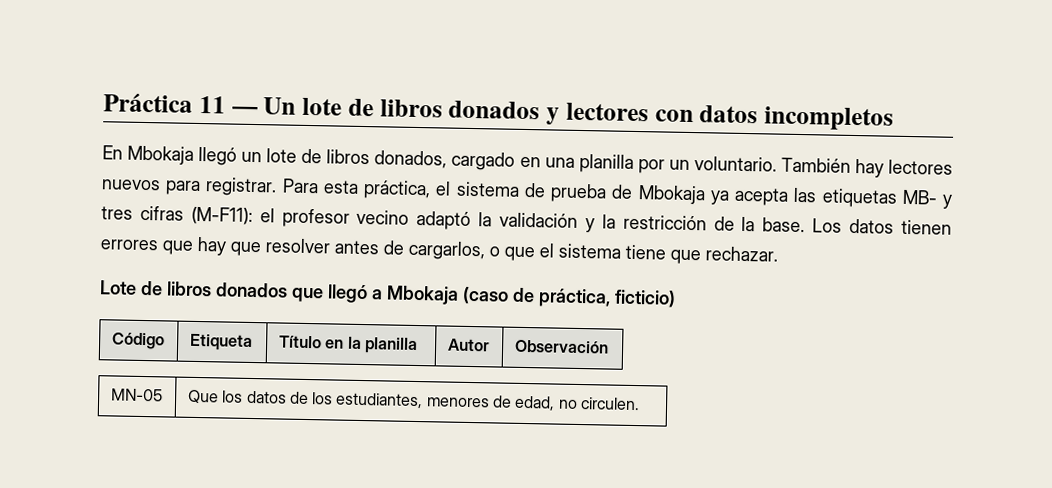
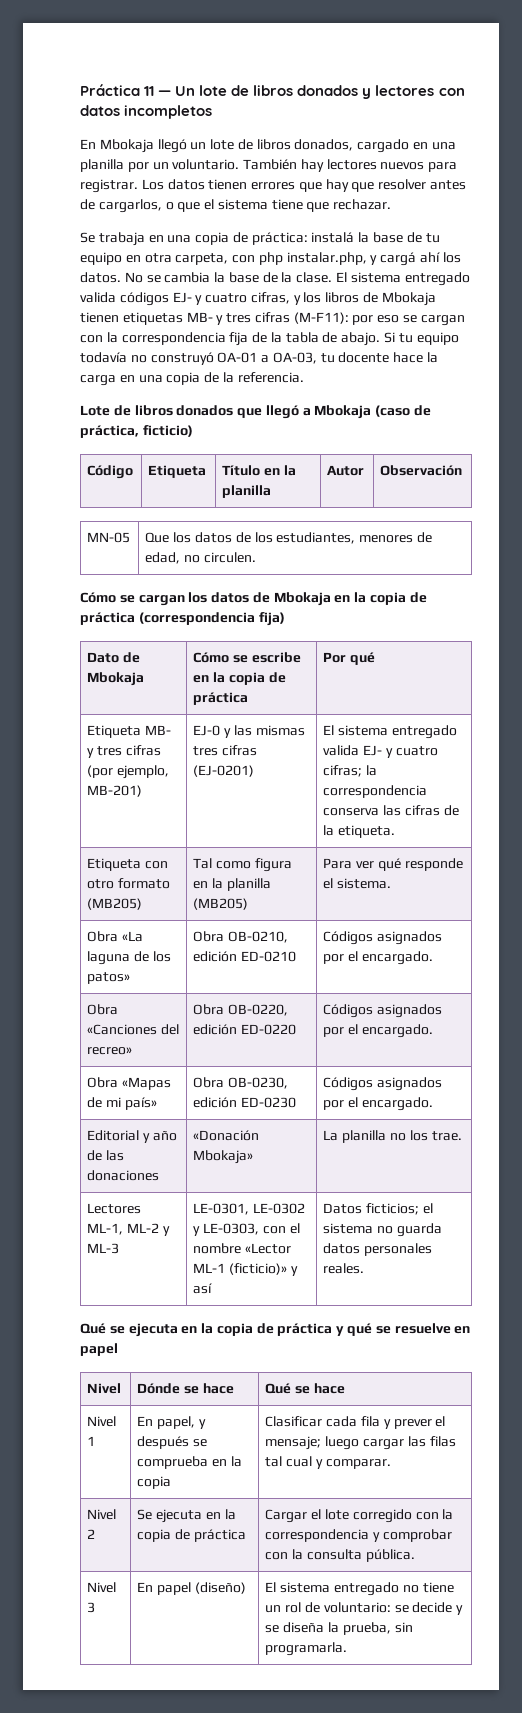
[281,178,953,209] [101,205,806,233] Para esta práctica, el sistema de prueba de Mbokaja ya acepta las etiquetas MB- y tres cifras (M-F11): el profesor vecino adaptó la validación y la restricción de la base. -> (138, 186) none
(778, 254) none -> [80,232,440,246] [80,252,461,266] [80,272,470,286] [80,292,436,306] [80,312,465,326] [80,332,459,346] [80,352,439,365] [80,372,304,386] // Se trabaja en una copia de práctica: instalá la base de tu equipo en otra carpeta, con php instalar.php, y cargá ahí los datos. No se cambia la base de la clase. El sistema entregado valida códigos EJ- y cuatro cifras, y los libros de Mbokaja tienen etiquetas MB- y tres cifras (M-F11): por eso se cargan con la correspondencia fija de la tabla de abajo. Si tu equipo todavía no construyó OA-01 a OA-03, tu docente hace la carga en una copia de la referencia.
(641, 404) none -> [80,592,427,606] [80,612,285,626] [87,652,141,663] [87,672,145,686] [193,652,301,663] [193,672,286,685] [193,692,249,705] [323,652,376,665] [87,725,172,738] [87,745,161,758] [87,765,170,779] [87,785,143,797] [193,725,305,738] [193,745,258,756] [193,765,255,777] [323,725,457,739] [323,745,438,758] [323,765,378,777] [323,785,428,798] [323,805,459,816] [323,825,396,838] [87,858,169,871] [87,878,171,889] [87,898,143,910] [193,858,292,872] [193,878,271,891] [193,898,249,910] [323,858,463,871] [323,878,392,889] [87,931,144,942] [87,951,171,965] [87,972,131,984] [193,931,289,943] [193,951,297,962] [323,931,443,945] [323,951,433,965] [87,1004,119,1015] [87,1024,180,1035] [87,1047,133,1055] [193,1004,289,1016] [193,1024,297,1035] [323,1004,443,1018] [323,1024,433,1038] [87,1077,172,1090] [87,1097,157,1110] [193,1077,289,1089] [193,1097,297,1108] [323,1077,443,1091] [323,1097,433,1111] [87,1130,177,1143] [87,1150,125,1161] [87,1170,160,1181] [193,1130,260,1141] [193,1150,254,1164] [323,1130,462,1143] [87,1203,142,1214] [87,1223,170,1236] [87,1243,120,1254] [193,1203,306,1215] [193,1223,300,1236] [193,1243,292,1254] [193,1263,298,1276] [193,1283,213,1294] [323,1203,433,1215] [323,1223,442,1237] [323,1243,433,1256] [323,1263,365,1274] [80,1323,471,1337] [80,1343,118,1356] [87,1383,122,1394] [137,1383,234,1394] [265,1383,345,1394] [87,1416,117,1427] [87,1436,96,1446] [137,1416,206,1429] [137,1436,208,1449] [137,1456,242,1469] [137,1476,172,1489] [265,1416,446,1429] [265,1436,456,1450] [265,1456,391,1469] [87,1509,117,1520] [87,1529,96,1539] [137,1509,236,1523] [137,1529,246,1542] [265,1509,454,1523] [265,1529,452,1542] [265,1549,415,1562] [87,1582,117,1593] [87,1602,96,1613] [137,1582,246,1595] [265,1582,454,1596] [265,1602,464,1615] [265,1622,413,1635] [265,1642,348,1656] // Cómo se cargan los datos de Mbokaja en la copia de práctica (correspondencia fija) // Dato de Mbokaja | Cómo se escribe en la copia de práctica | Por qué // Etiqueta MB- y tres cifras (por ejemplo, MB-201) | EJ-0 y las mismas tres cifras (EJ-0201) | El sistema entregado valida EJ- y cuatro cifras; la correspondencia conserva las cifras de la etiqueta. // Etiqueta con otro formato (MB205) | Tal como figura en la planilla (MB205) | Para ver qué responde el sistema. // Obra «La laguna de los patos» | Obra OB-0210, edición ED-0210 | Códigos asignados por el encargado. // Obra «Canciones del recreo» | Obra OB-0220, edición ED-0220 | Códigos asignados por el encargado. // Obra «Mapas de mi país» | Obra OB-0230, edición ED-0230 | Códigos asignados por el encargado. // Editorial y año de las donaciones | «Donación Mbokaja» | La planilla no los trae. // Lectores ML-1, ML-2 y ML-3 | LE-0301, LE-0302 y LE-0303, con el nombre «Lector ML-1 (ficticio)» y así | Datos ficticios; el sistema no guarda datos personales reales. // Qué se ejecuta en la copia de práctica y qué se resuelve en papel // Nivel | Dónde se hace | Qué se hace // Nivel 1 | En papel, y después se comprueba en la copia | Clasificar cada fila y prever el mensaje; luego cargar las filas tal cual y comparar. // Nivel 2 | Se ejecuta en la copia de práctica | Cargar el lote corregido con la correspondencia y comprobar con la consulta pública. // Nivel 3 | En papel (diseño) | El sistema entregado no tiene un rol de voluntario: se decide y se diseña la prueba, sin programarla.

